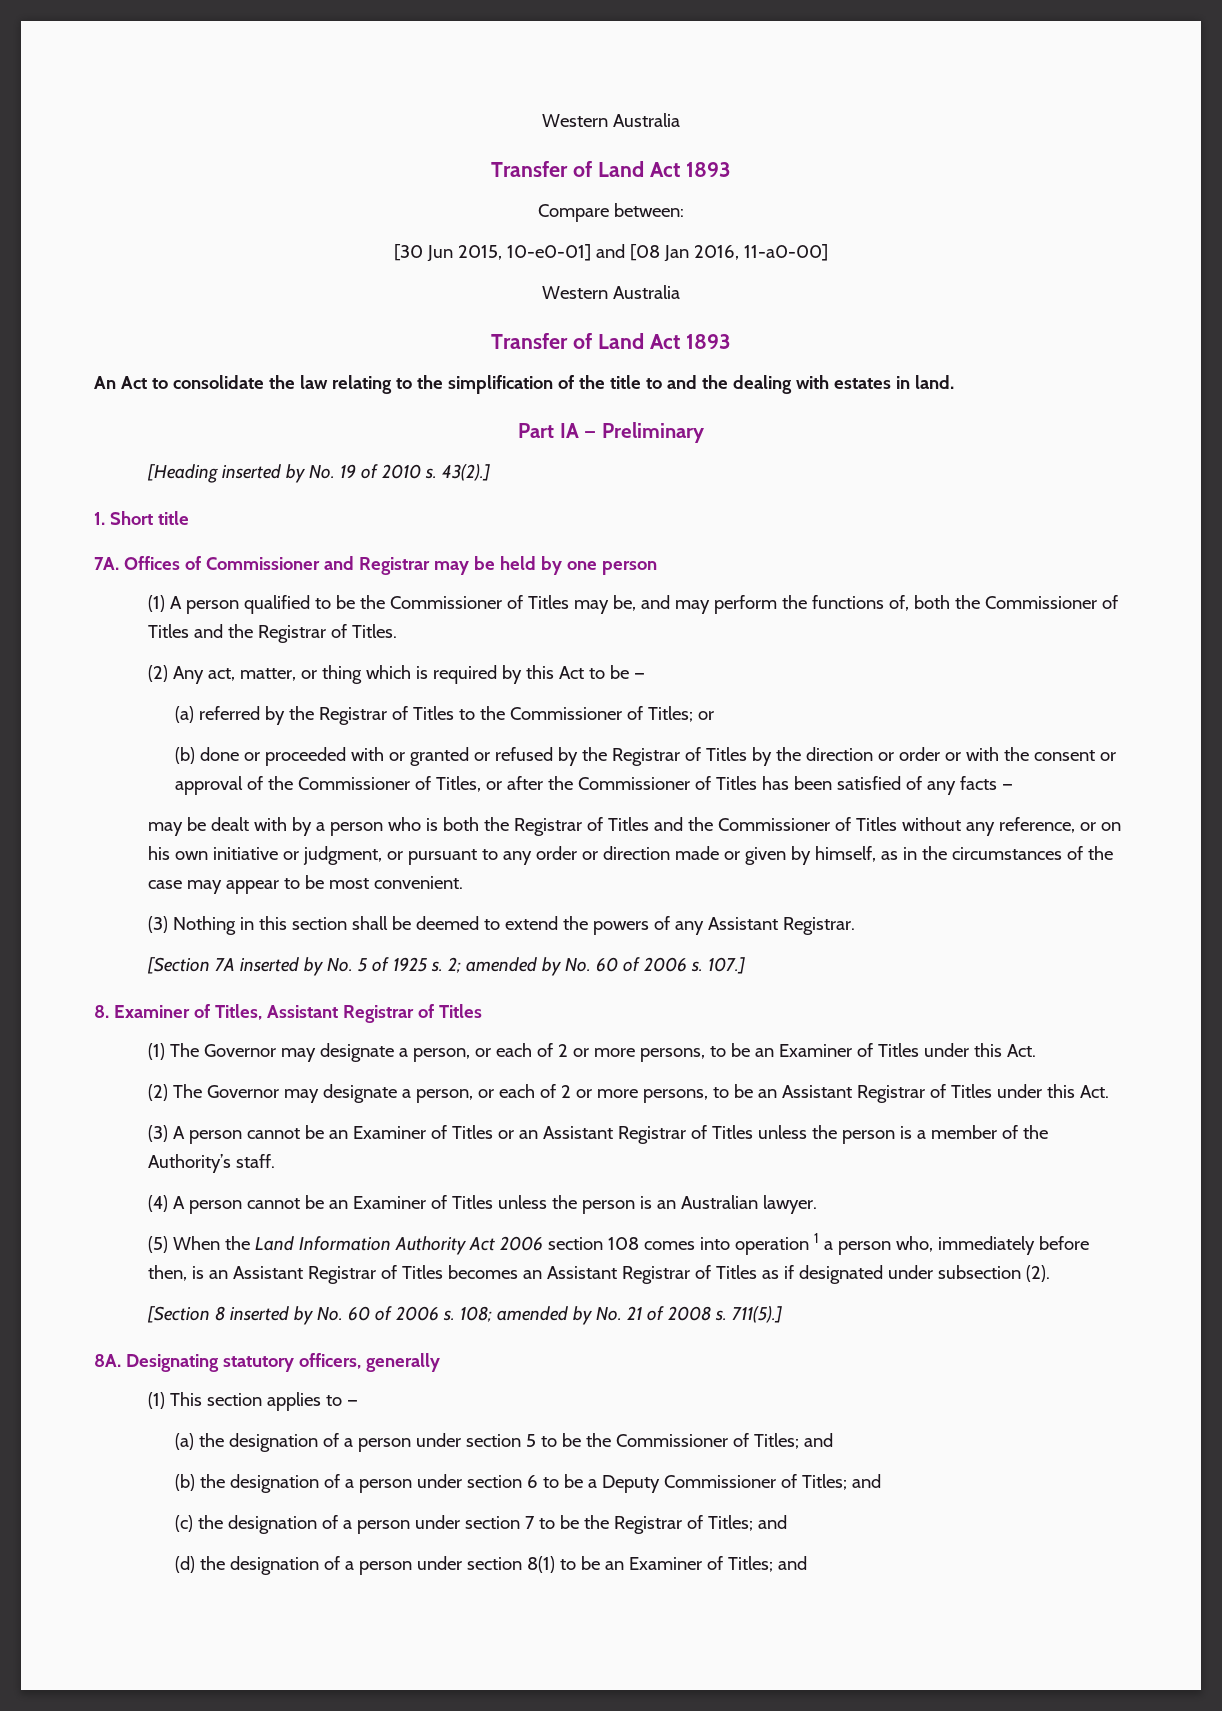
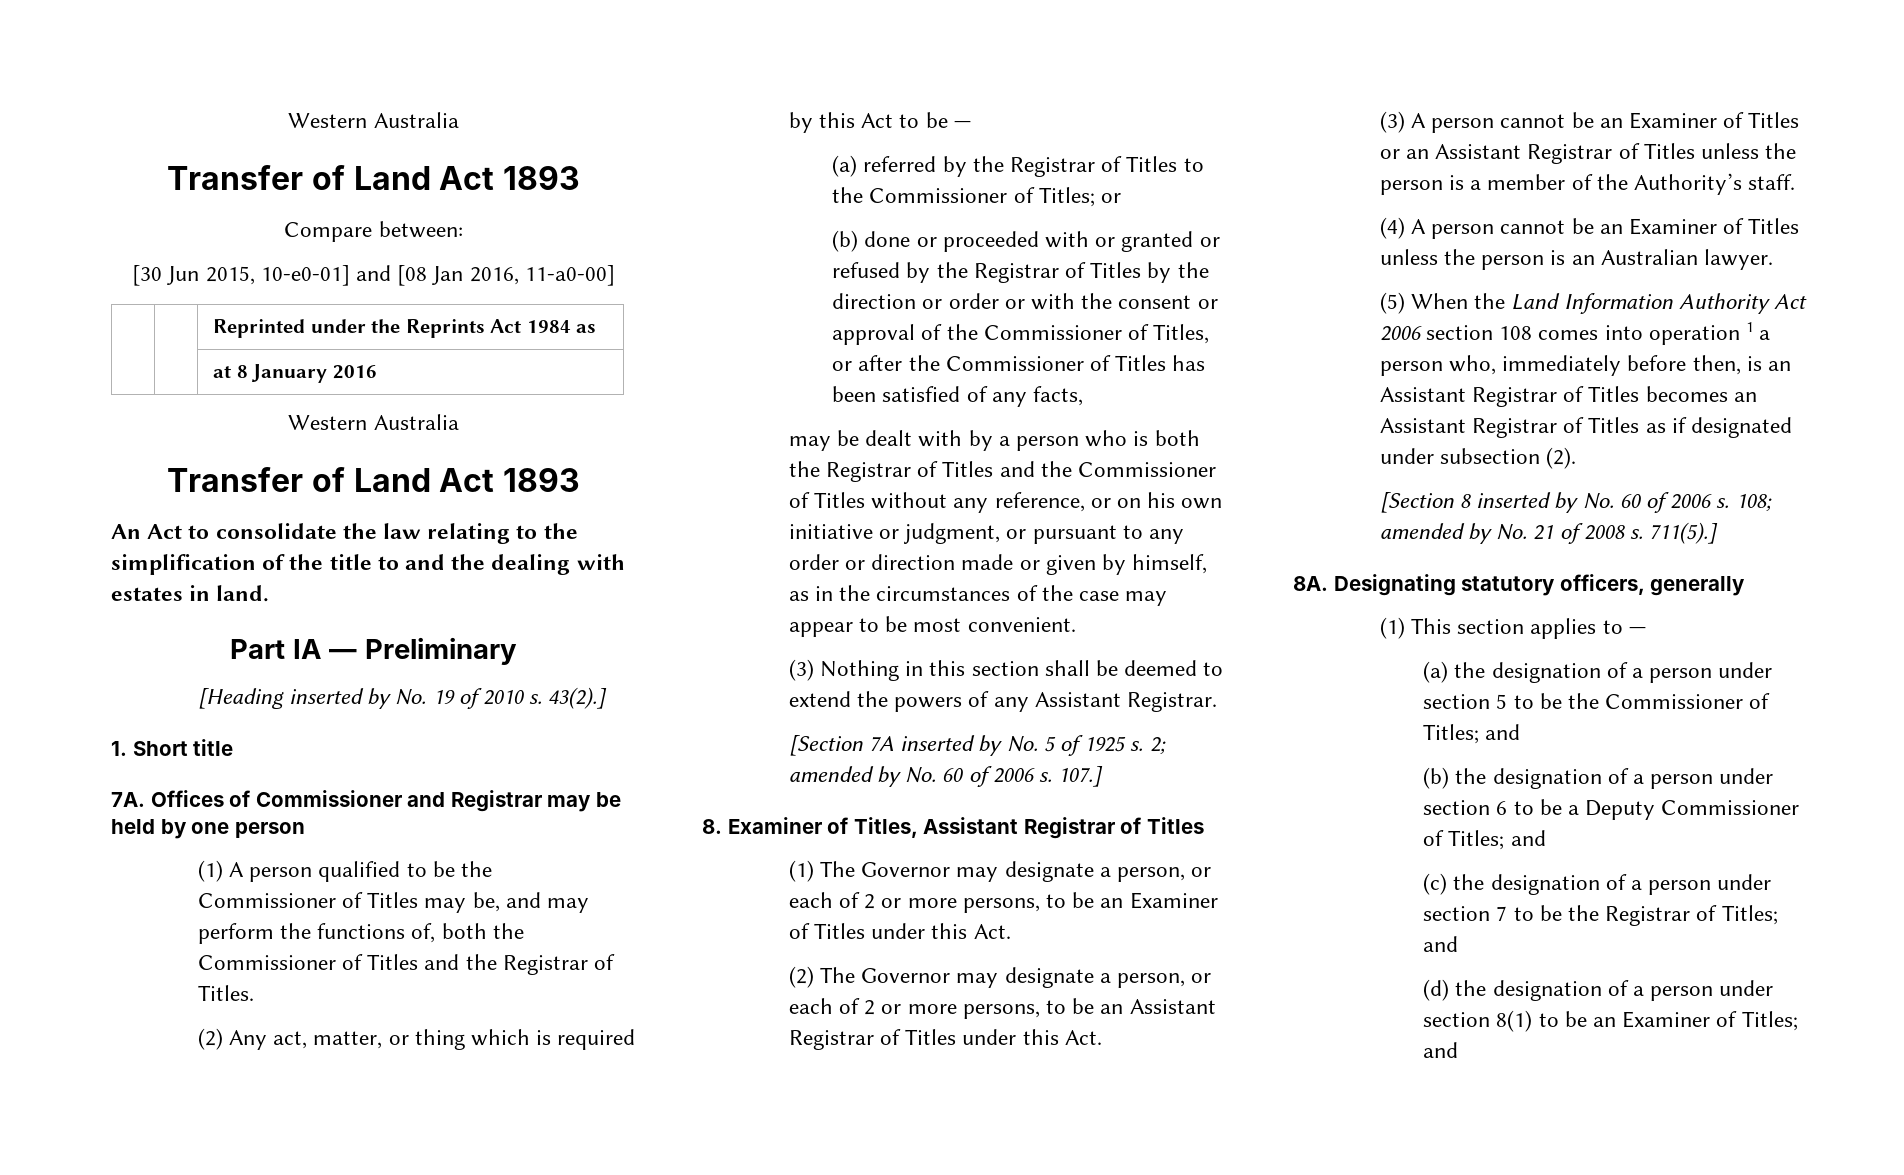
(828, 252) none -> [212,319,597,338] [212,364,377,383] // | | Reprinted under the Reprints Act 1984 as // | | at 8 January 2016
[960,776,1014,790] facts — -> [1032,386,1083,406] facts,

